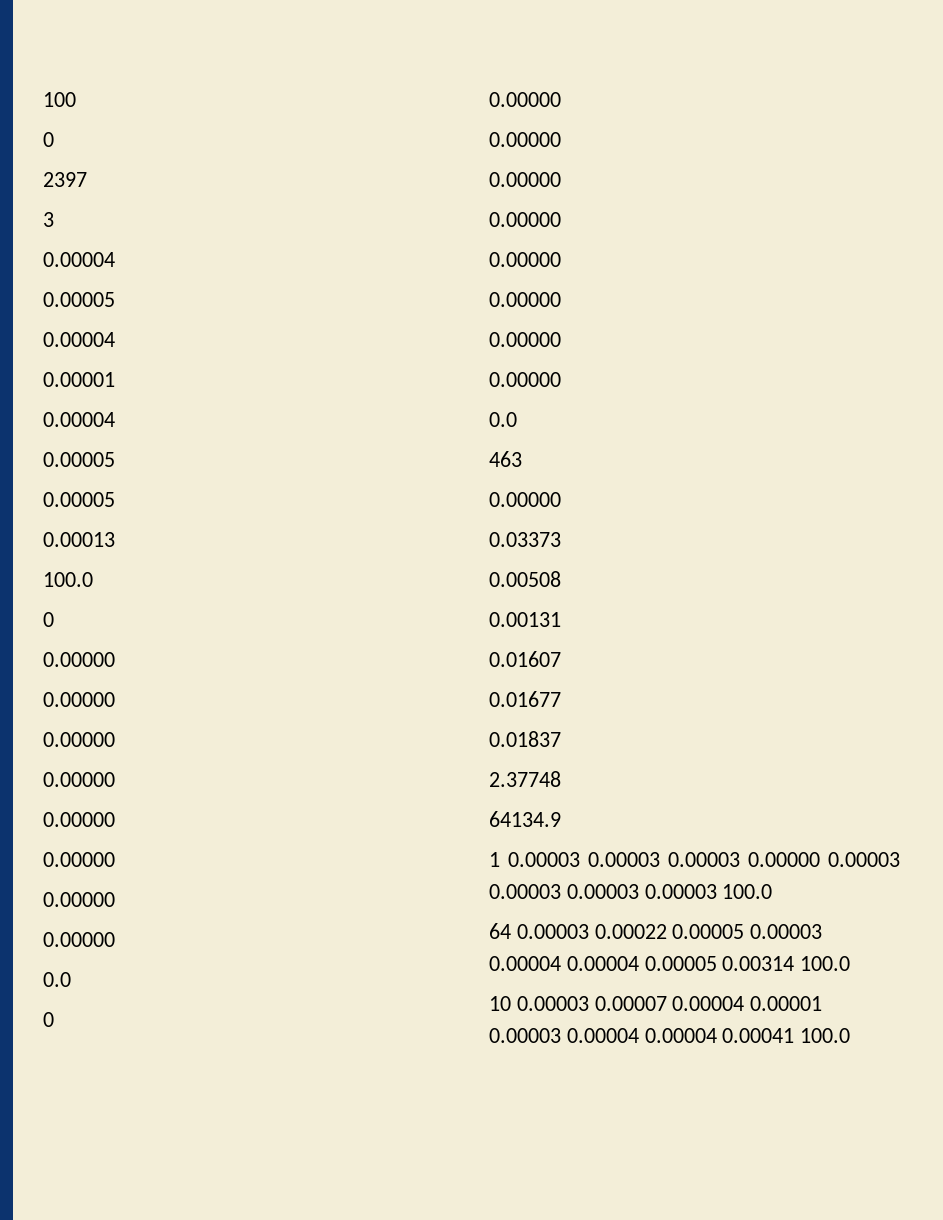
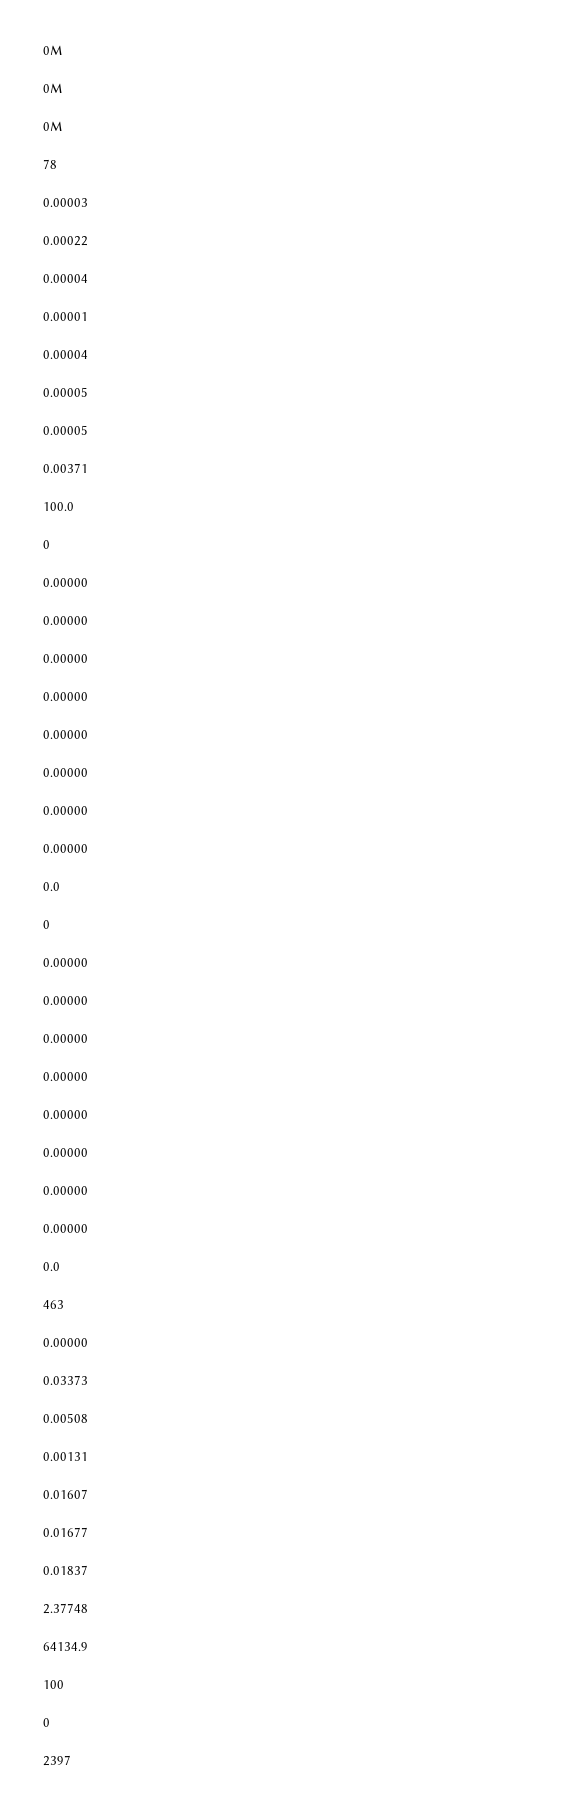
[43,92,76,107] [43,132,54,147] [43,172,87,187] [43,212,54,227] [43,252,115,267] [43,292,115,307] 100 // 0 // 2397 // 3 // 0.00004 // 0.00005 -> [43,45,62,55] [43,83,62,93] [43,121,62,131] [43,159,57,169] [43,198,88,207] [43,236,88,246] 0M // 0M // 0M // 78 // 0.00003 // 0.00022
[43,532,115,547] 0.00013 -> [43,463,88,473] 0.00371
[489,852,900,867] [489,884,773,899] [489,923,823,939] [489,956,851,971] [489,996,823,1011] [489,1028,851,1043] 1 0.00003 0.00003 0.00003 0.00000 0.00003 0.00003 0.00003 0.00003 100.0 // 64 0.00003 0.00022 0.00005 0.00003 0.00004 0.00004 0.00005 0.00314 100.0 // 10 0.00003 0.00007 0.00004 0.00001 0.00003 0.00004 0.00004 0.00041 100.0 -> [43,1680,64,1689] [43,1718,50,1727] [43,1755,71,1766] 100 // 0 // 2397

